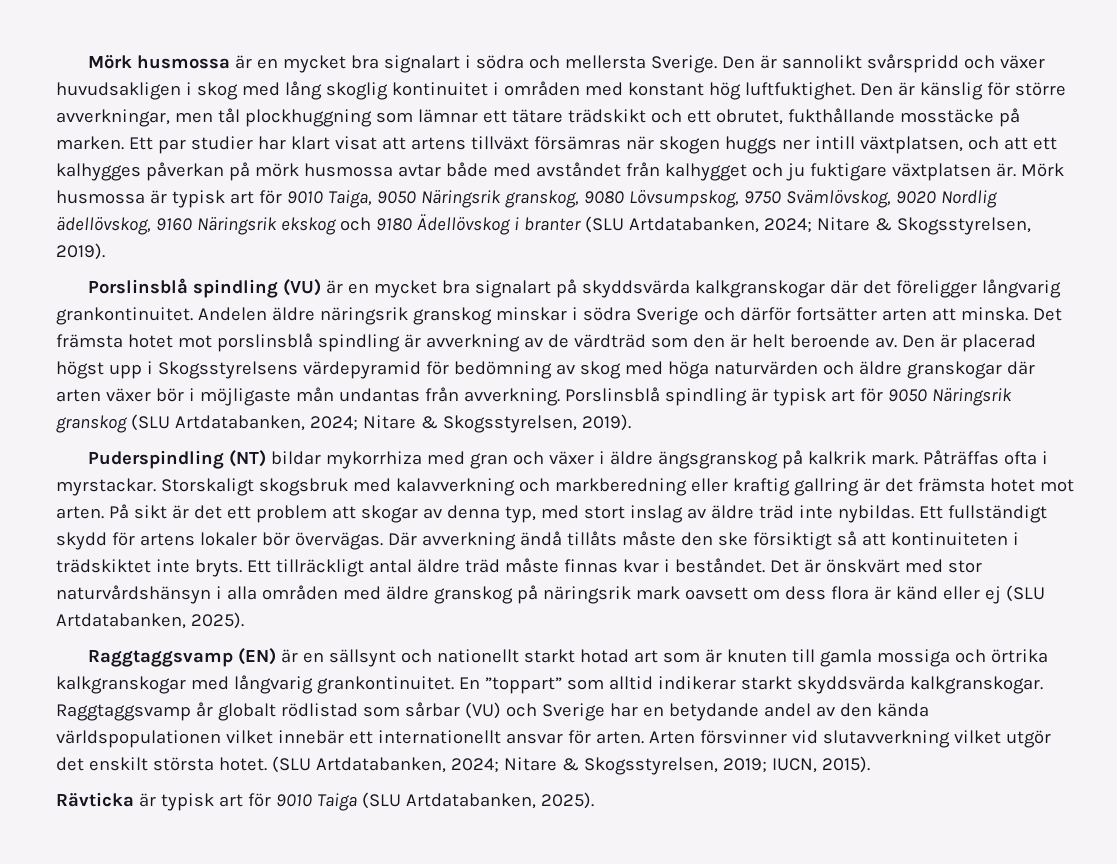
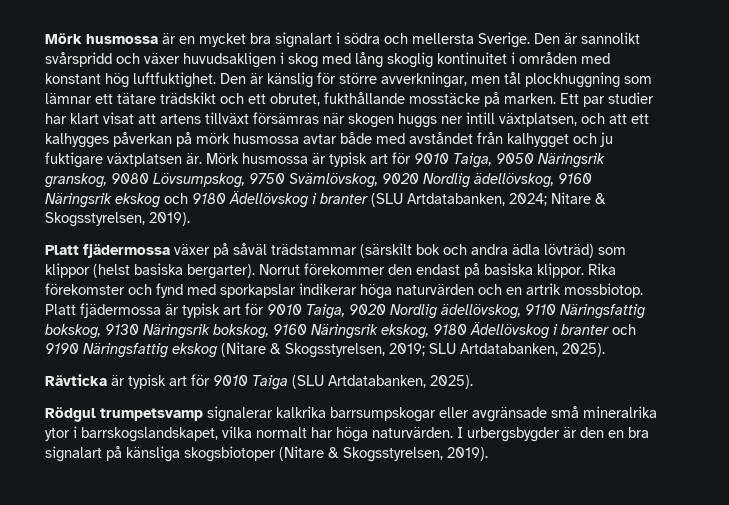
[88,278,1062,298] [56,307,1062,325] [56,333,1036,352] [56,361,1035,379] [56,387,1012,406] [56,414,631,433] [88,450,1049,469] [56,478,1074,496] [56,504,1047,523] [56,531,1019,550] [56,558,982,577] [56,585,1045,604] [56,612,244,629] [88,648,1049,667] [56,675,1043,694] [56,702,929,721] [56,730,1051,748] [56,756,870,775] Porslinsblå spindling (VU) är en mycket bra signalart på skyddsvärda kalkgranskogar där det föreligger långvarig grankontinuitet. Andelen äldre näringsrik granskog minskar i södra Sverige och därför fortsätter arten att minska. Det främsta hotet mot porslinsblå spindling är avverkning av de värdträd som den är helt beroende av. Den är placerad högst upp i Skogsstyrelsens värdepyramid för bedömning av skog med höga naturvärden och äldre granskogar där arten växer bör i möjligaste mån undantas från avverkning. Porslinsblå spindling är typisk art för 9050 Näringsrik granskog (SLU Artdatabanken, 2024; Nitare & Skogsstyrelsen, 2019). // Puderspindling (NT) bildar mykorrhiza med gran och växer i äldre ängsgranskog på kalkrik mark. Påträffas ofta i myrstackar. Storskaligt skogsbruk med kalavverkning och markberedning eller kraftig gallring är det främsta hotet mot arten. På sikt är det ett problem att skogar av denna typ, med stort inslag av äldre träd inte nybildas. Ett fullständigt skydd för artens lokaler bör övervägas. Där avverkning ändå tillåts måste den ske försiktigt så att kontinuiteten i trädskiktet inte bryts. Ett tillräckligt antal äldre träd måste finnas kvar i beståndet. Det är önskvärt med stor naturvårdshänsyn i alla områden med äldre granskog på näringsrik mark oavsett om dess flora är känd eller ej (SLU Artdatabanken, 2025). // Raggtaggsvamp (EN) är en sällsynt och nationellt starkt hotad art som är knuten till gamla mossiga och örtrika kalkgranskogar med långvarig grankontinuitet. En ”toppart” som alltid indikerar starkt skyddsvärda kalkgranskogar. Raggtaggsvamp år globalt rödlistad som sårbar (VU) och Sverige har en betydande andel av den kända världspopulationen vilket innebär ett internationellt ansvar för arten. Arten försvinner vid slutavverkning vilket utgör det enskilt största hotet. (SLU Artdatabanken, 2024; Nitare & Skogsstyrelsen, 2019; IUCN, 2015). -> [45,243,626,258] [45,263,616,279] [45,283,643,299] [45,303,645,319] [45,322,636,339] [45,342,605,358] Platt fjädermossa växer på såväl trädstammar (särskilt bok och andra ädla lövträd) som klippor (helst basiska bergarter). Norrut förekommer den endast på basiska klippor. Rika förekomster och fynd med sporkapslar indikerar höga naturvärden och en artrik mossbiotop. Platt fjädermossa är typisk art för 9010 Taiga, 9020 Nordlig ädellövskog, 9110 Näringsfattig bokskog, 9130 Näringsrik bokskog, 9160 Näringsrik ekskog, 9180 Ädellövskog i branter och 9190 Näringsfattig ekskog (Nitare & Skogsstyrelsen, 2019; SLU Artdatabanken, 2025).
(594, 800) none -> [45,406,657,422] [45,426,649,442] [45,446,488,462] // Rödgul trumpetsvamp signalerar kalkrika barrsumpskogar eller avgränsade små mineralrika ytor i barrskogslandskapet, vilka normalt har höga naturvärden. I urbergsbygder är den en bra signalart på känsliga skogsbiotoper (Nitare & Skogsstyrelsen, 2019).

